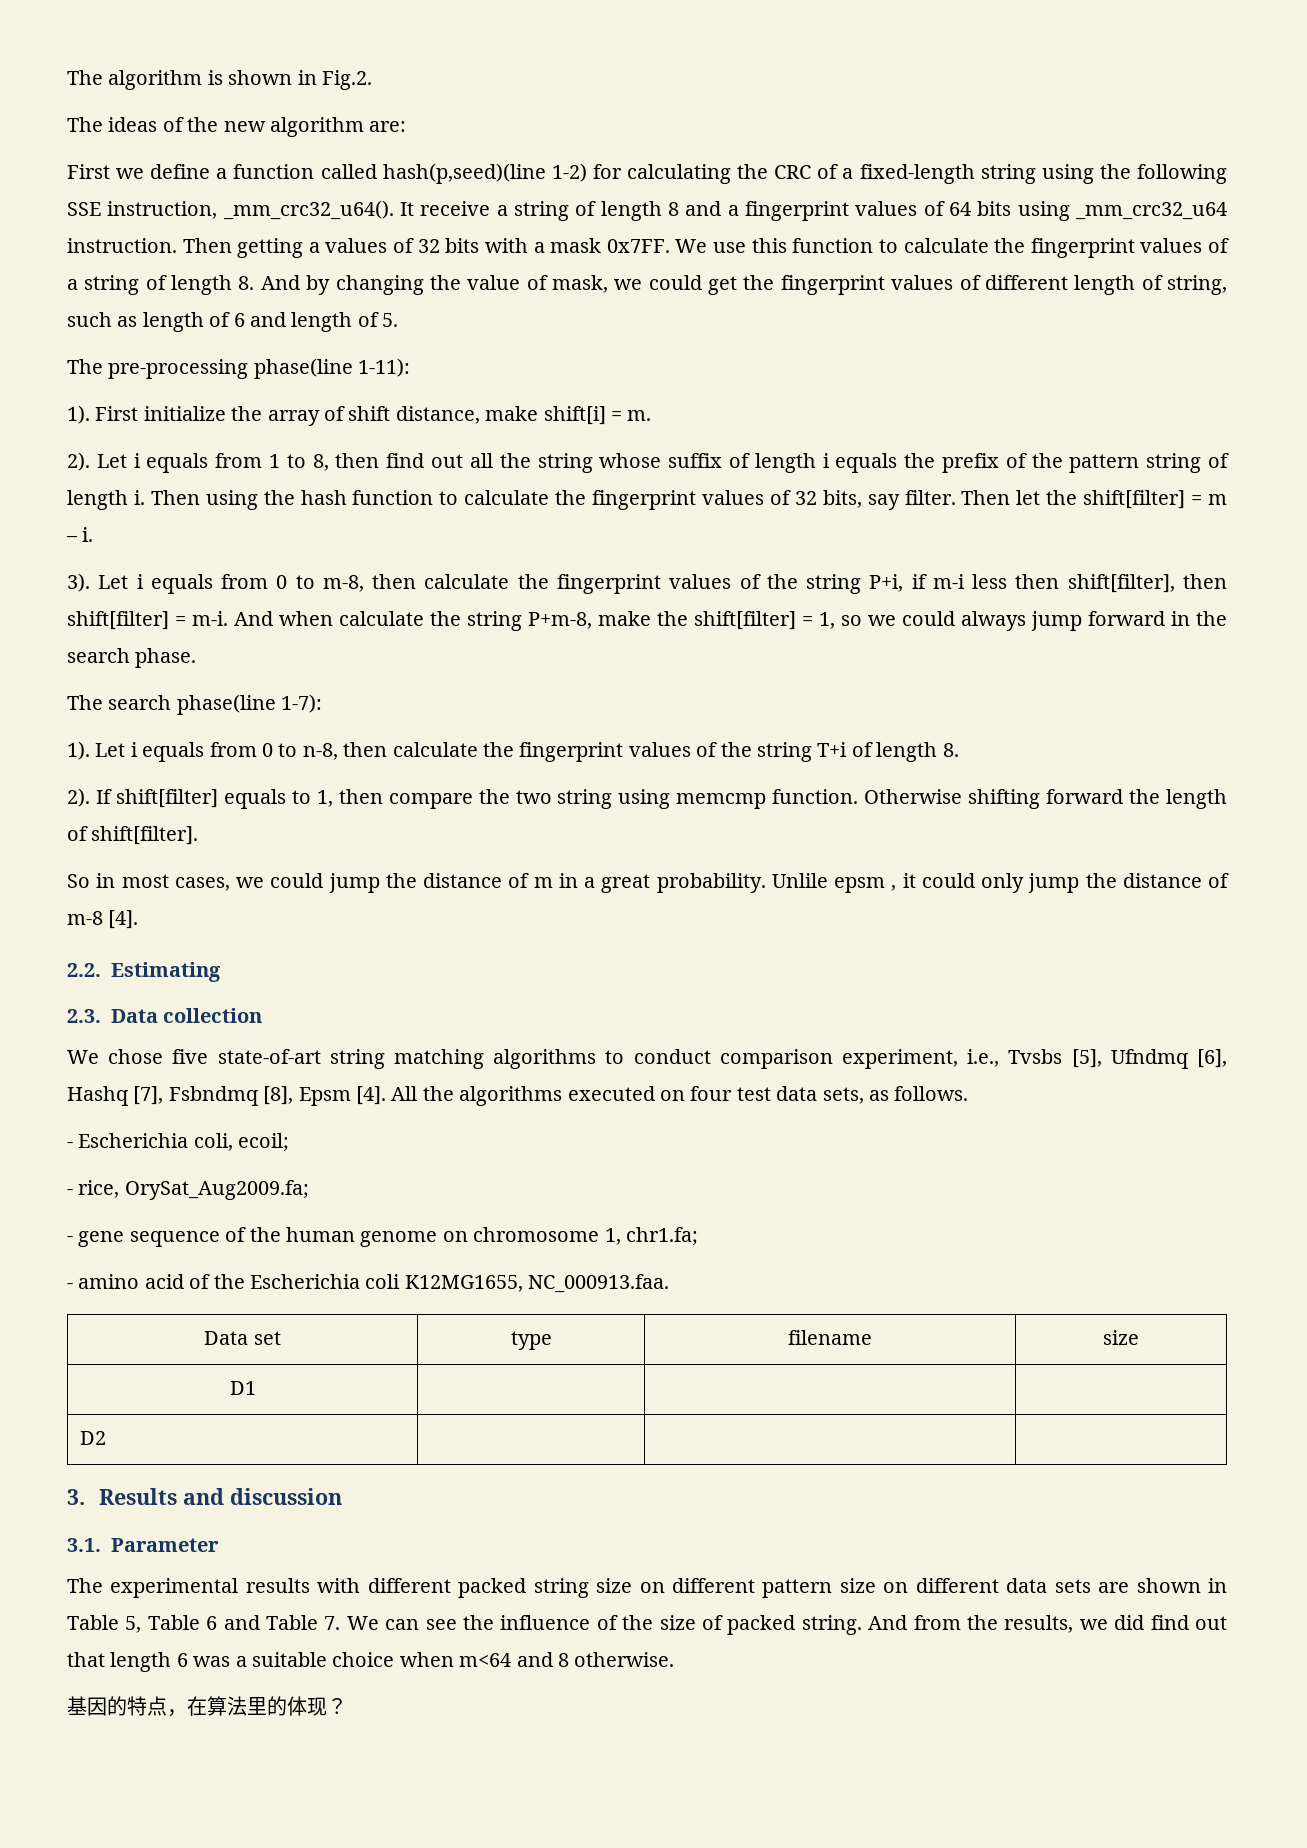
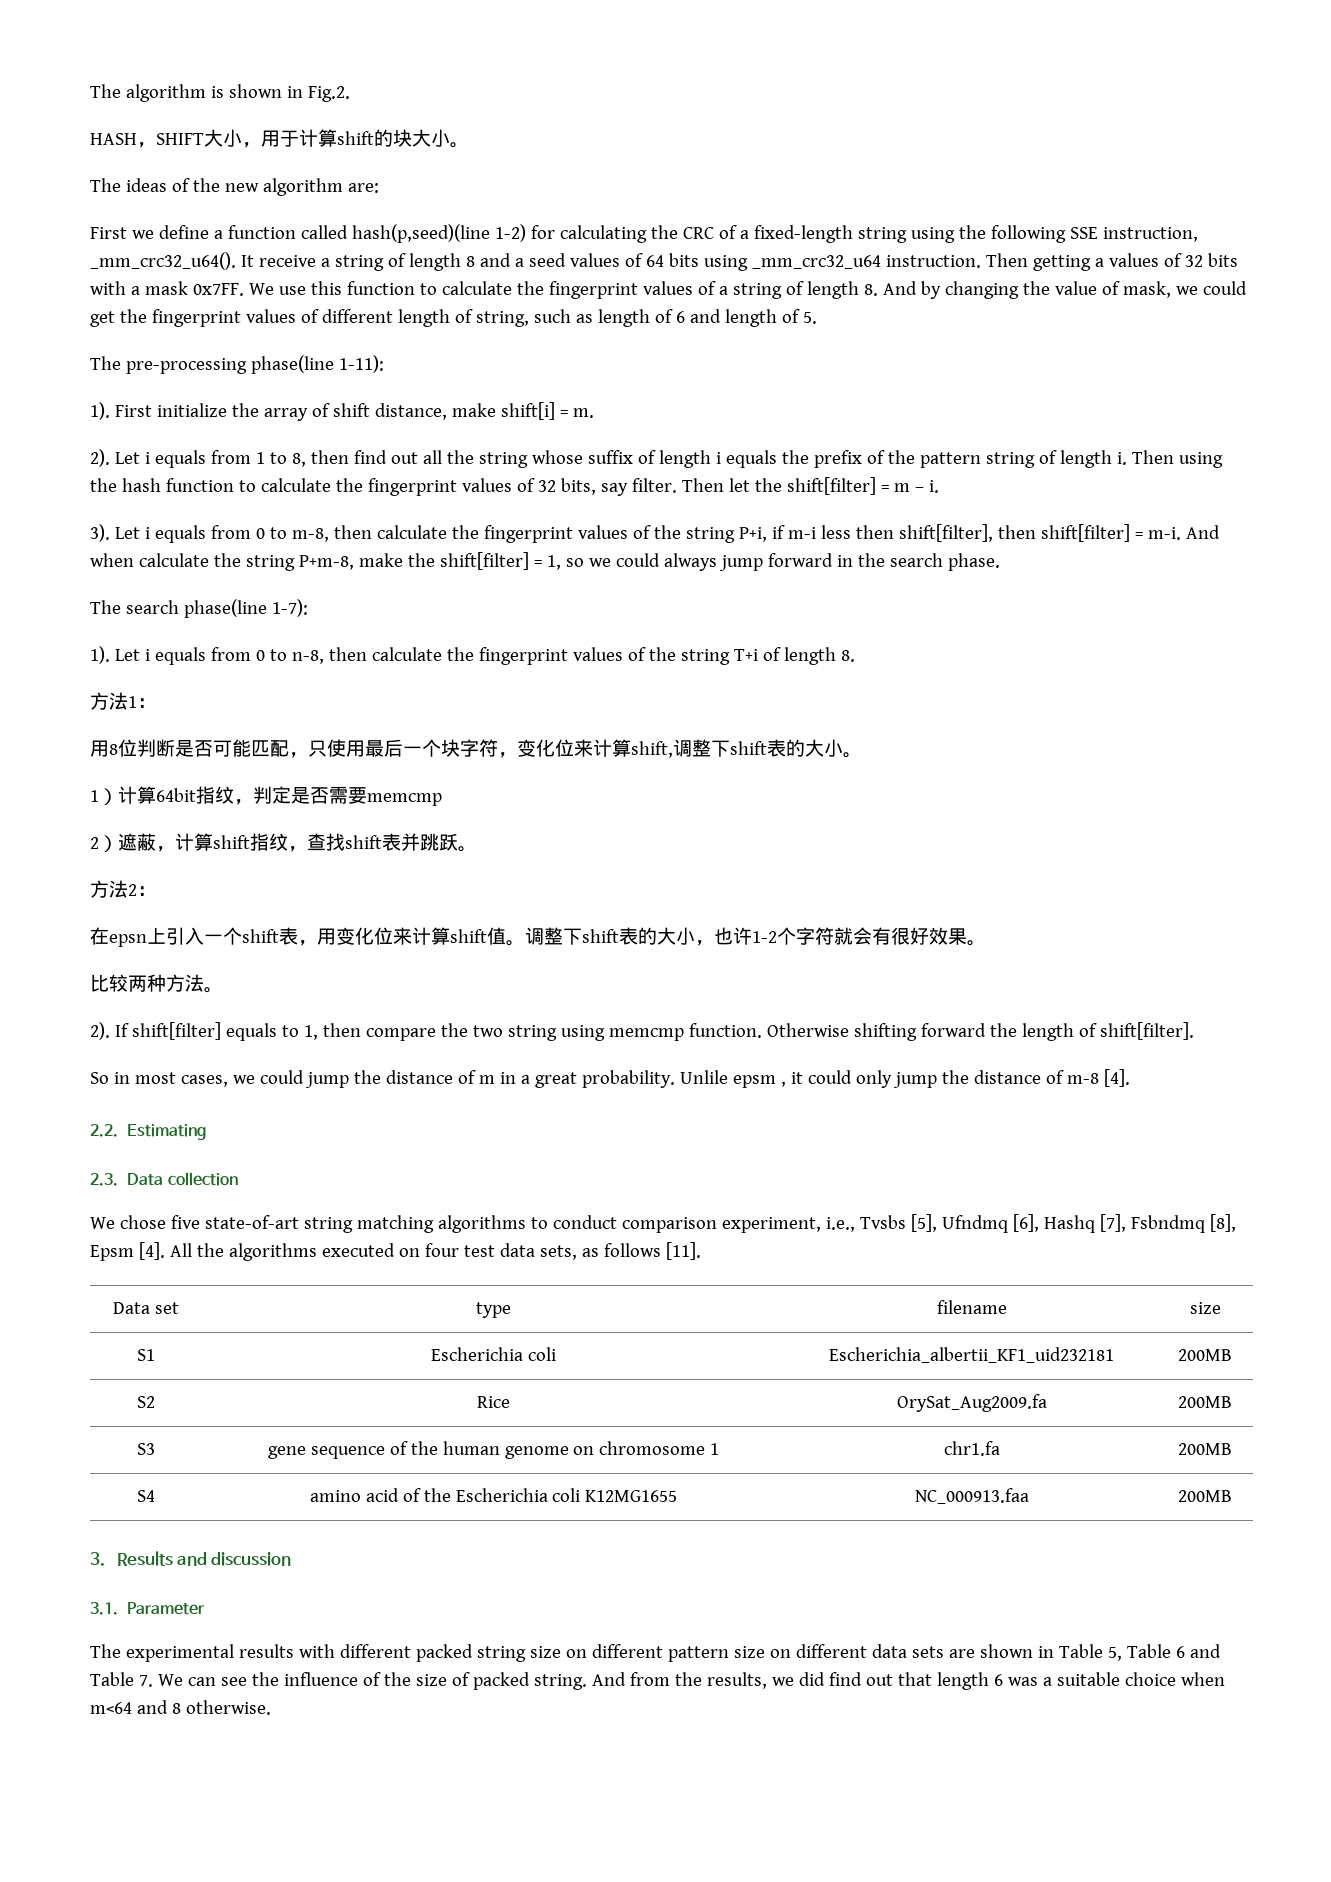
(372, 80) none -> [90,129,469,148] // HASH，SHIFT大小，用于计算shift的块大小。
[745,201,850,221] fingerprint -> [528,253,566,267] seed
(959, 750) none -> [90,692,156,710] [90,739,862,758] [90,786,442,806] [90,833,477,852] [90,880,156,898] [90,927,986,947] [90,974,223,993] // 方法1： // 用8位判断是否可能匹配，只使用最后一个块字符，变化位来计算shift,调整下shift表的大小。 // 1）计算64bit指纹，判定是否需要memcmp // 2）遮蔽，计算shift指纹，查找shift表并跳跃。 // 方法2： // 在epsn上引入一个shift表，用变化位来计算shift值。调整下shift表的大小，也许1-2个字符就会有很好效果。 // 比较两种方法。
[894,1086,969,1101] [67,1133,290,1152] [67,1180,309,1200] [67,1227,698,1247] [67,1274,670,1293] follows. // - Escherichia coli, ecoil; // - rice, OrySat_Aug2009.fa; // - gene sequence of the human genome on chromosome 1, chr1.fa; // - amino acid of the Escherichia coli K12MG1655, NC_000913.faa. -> [603,1242,701,1260] follows [11].
[229,1381,256,1395] [80,1431,107,1445] D1 | | | // D2 | | | -> [137,1349,155,1361] [431,1347,556,1361] [829,1347,1114,1363] [1178,1349,1232,1361] [137,1396,155,1408] [477,1396,510,1408] [896,1394,1047,1412] [1178,1396,1232,1408] [137,1443,155,1455] [267,1441,720,1459] [943,1441,1000,1456] [1178,1443,1232,1455] [137,1490,155,1502] [309,1488,678,1502] [914,1488,1029,1504] [1178,1490,1232,1502] S1 | Escherichia coli | Escherichia_albertii_KF1_uid232181 | 200MB // S2 | Rice | OrySat_Aug2009.fa | 200MB // S3 | gene sequence of the human genome on chromosome 1 | chr1.fa | 200MB // S4 | amino acid of the Escherichia coli K12MG1655 | NC_000913.faa | 200MB
[67,1696,347,1717] // 基因的特点，在算法里的体现？ -> (271, 1707) none

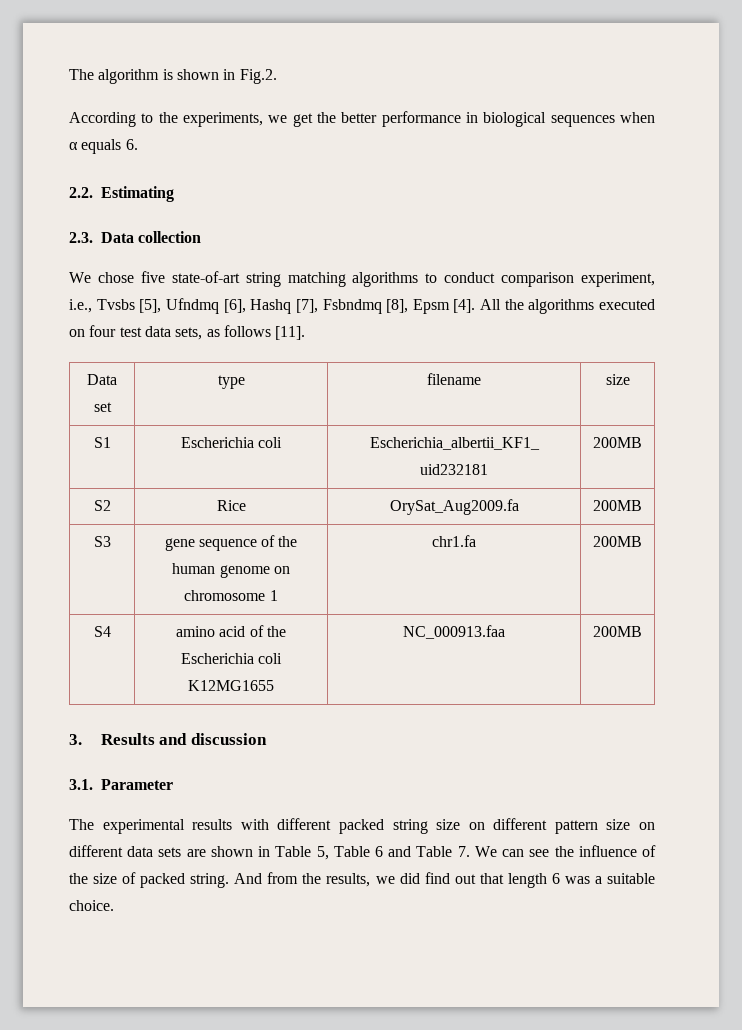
[90,129,469,148] [90,178,379,196] [90,224,1198,243] [90,252,1238,271] [90,281,1247,299] [90,309,817,327] [90,355,384,374] [90,402,594,421] [90,449,1223,468] [90,477,939,496] [90,524,1220,543] [90,552,1000,571] [90,599,308,618] [90,646,855,665] [90,692,156,710] [90,739,862,758] [90,786,442,806] [90,833,477,852] [90,880,156,898] [90,927,986,947] [90,974,223,993] [90,1022,1194,1041] [90,1069,1130,1088] HASH，SHIFT大小，用于计算shift的块大小。 // The ideas of the new algorithm are: // First we define a function called hash(p,seed)(line 1-2) for calculating the CRC of a fixed-length string using the following SSE instruction, _mm_crc32_u64(). It receive a string of length 8 and a seed values of 64 bits using _mm_crc32_u64 instruction. Then getting a values of 32 bits with a mask 0x7FF. We use this function to calculate the fingerprint values of a string of length 8. And by changing the value of mask, we could get the fingerprint values of different length of string, such as length of 6 and length of 5. // The pre-processing phase(line 1-11): // 1). First initialize the array of shift distance, make shift[i] = m. // 2). Let i equals from 1 to 8, then find out all the string whose suffix of length i equals the prefix of the pattern string of length i. Then using the hash function to calculate the fingerprint values of 32 bits, say filter. Then let the shift[filter] = m – i. // 3). Let i equals from 0 to m-8, then calculate the fingerprint values of the string P+i, if m-i less then shift[filter], then shift[filter] = m-i. And when calculate the string P+m-8, make the shift[filter] = 1, so we could always jump forward in the search phase. // The search phase(line 1-7): // 1). Let i equals from 0 to n-8, then calculate the fingerprint values of the string T+i of length 8. // 方法1： // 用8位判断是否可能匹配，只使用最后一个块字符，变化位来计算shift,调整下shift表的大小。 // 1）计算64bit指纹，判定是否需要memcmp // 2）遮蔽，计算shift指纹，查找shift表并跳跃。 // 方法2： // 在epsn上引入一个shift表，用变化位来计算shift值。调整下shift表的大小，也许1-2个字符就会有很好效果。 // 比较两种方法。 // 2). If shift[filter] equals to 1, then compare the two string using memcmp function. Otherwise shifting forward the length of shift[filter]. // So in most cases, we could jump the distance of m in a great probability. Unlile epsm , it could only jump the distance of m-8 [4]. -> [69,111,655,127] [69,139,138,154] According to the experiments, we get the better performance in biological sequences when α equals 6.
[1124,1672,1225,1686] [90,1700,271,1715] choice when m<64 and 8 otherwise. -> [69,900,114,911] choice.

